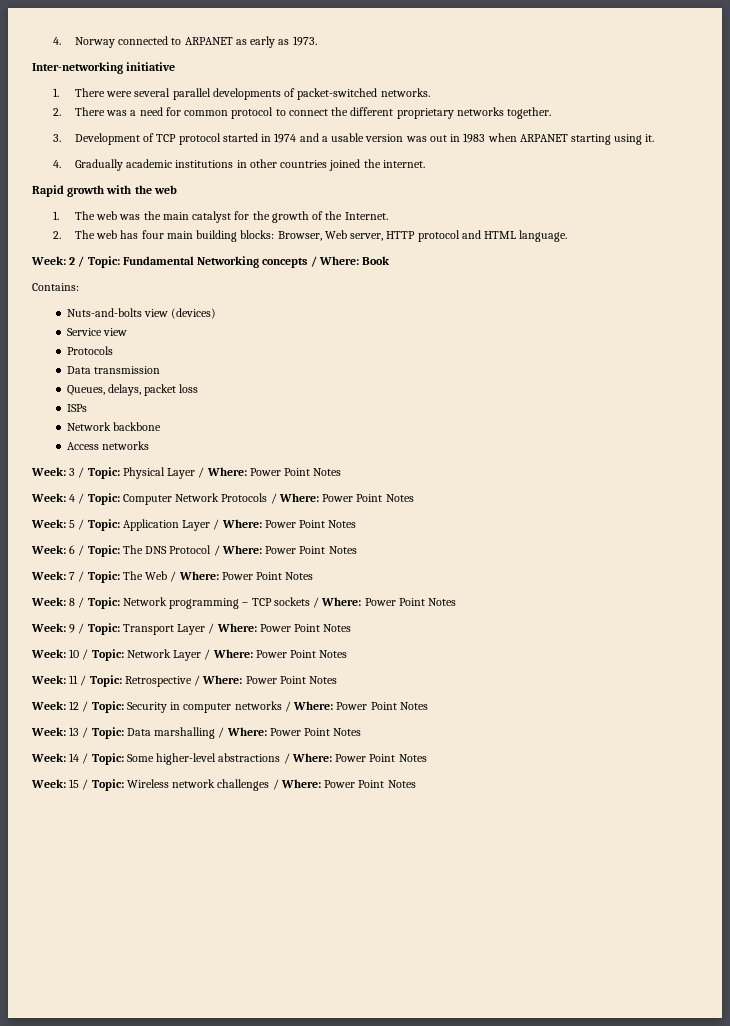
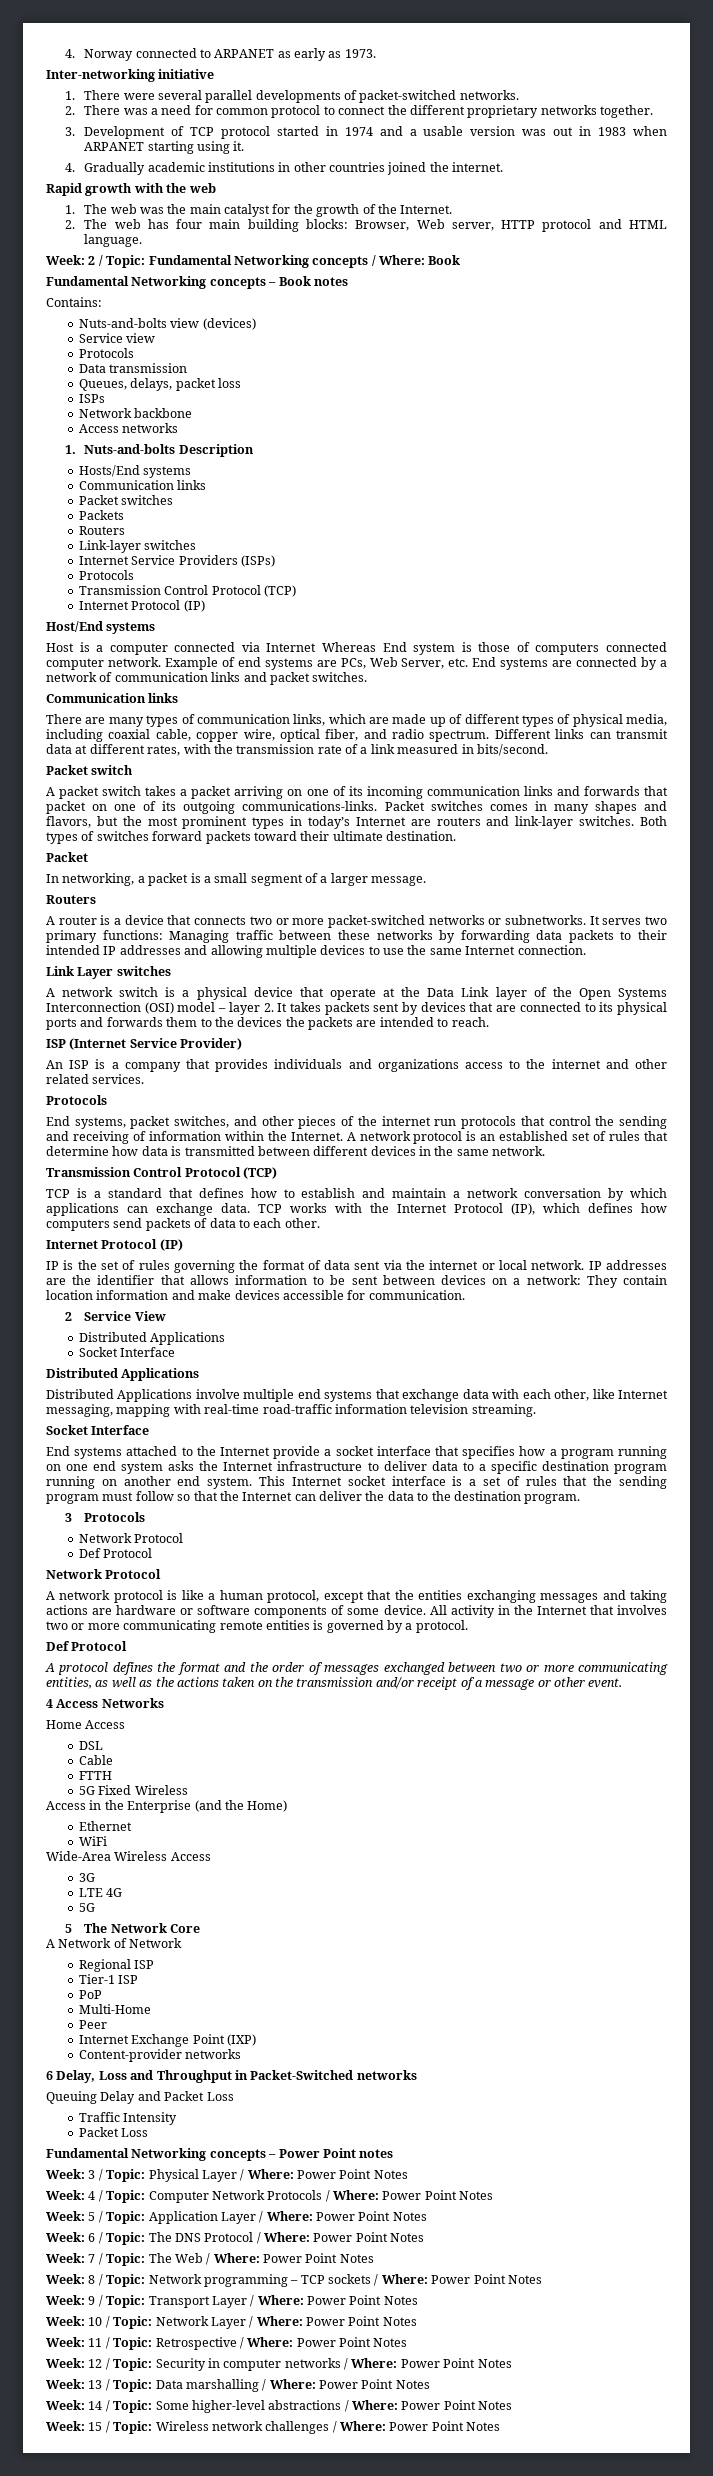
(391, 260) none -> [46,276,348,289] // Fundamental Networking concepts – Book notes
(149, 445) none -> [65,444,254,457] [78,465,192,478] [78,480,207,490] [78,495,174,505] [78,510,124,520] [78,526,125,535] [78,540,197,553] [78,555,275,567] [78,570,134,580] [78,585,296,597] [78,600,205,612] [46,621,156,634] [46,642,667,655] [46,657,667,670] [46,672,368,685] [46,693,179,703] [46,714,667,727] [46,729,668,742] [46,744,548,756] [46,765,134,775] [46,786,668,799] [46,801,668,814] [46,816,667,829] [46,831,456,844] [46,852,88,862] [46,873,427,886] [46,895,96,904] [46,915,667,928] [46,930,668,943] [46,945,586,958] [46,966,171,979] [46,987,668,1000] [46,1002,667,1015] [46,1017,489,1030] [46,1038,243,1050] [46,1059,667,1072] [46,1074,145,1084] [46,1095,107,1105] [46,1116,668,1129] [46,1131,668,1144] [46,1146,546,1156] [46,1167,278,1179] [46,1188,667,1201] [46,1203,667,1216] [46,1218,320,1231] [46,1239,183,1251] [46,1260,667,1273] [46,1275,667,1288] [46,1290,465,1300] [65,1311,166,1321] [78,1332,226,1345] [78,1347,176,1357] [46,1368,200,1381] [46,1389,668,1402] [46,1404,536,1417] [46,1425,150,1435] [46,1446,667,1459] [46,1461,667,1474] [46,1476,667,1489] [46,1491,581,1504] [65,1512,146,1522] [78,1533,184,1543] [78,1548,153,1558] [46,1569,162,1579] [46,1590,667,1603] [46,1605,667,1618] [46,1620,468,1633] [46,1641,128,1651] [45,1662,668,1675] [46,1677,623,1690] [46,1698,164,1708] [46,1720,126,1729] [78,1741,103,1750] [78,1755,113,1765] [78,1771,112,1780] [78,1785,188,1795] [46,1800,288,1813] [78,1821,132,1831] [78,1836,107,1846] [46,1851,211,1861] [78,1873,95,1882] [78,1888,123,1897] [78,1903,95,1912] [65,1923,200,1933] [46,1938,183,1948] [78,1959,155,1972] [78,1974,139,1984] [78,1990,102,1999] [78,2004,151,2014] [78,2020,107,2029] [78,2034,256,2047] [78,2049,242,2062] [46,2070,417,2083] [46,2091,234,2104] [78,2112,178,2125] [78,2127,149,2137] [46,2148,394,2161] // 1. Nuts-and-bolts Description // Hosts/End systems // Communication links // Packet switches // Packets // Routers // Link-layer switches // Internet Service Providers (ISPs) // Protocols // Transmission Control Protocol (TCP) // Internet Protocol (IP) // Host/End systems // Host is a computer connected via Internet Whereas End system is those of computers connected computer network. Example of end systems are PCs, Web Server, etc. End systems are connected by a network of communication links and packet switches. // Communication links // There are many types of communication links, which are made up of different types of physical media, including coaxial cable, copper wire, optical fiber, and radio spectrum. Different links can transmit data at different rates, with the transmission rate of a link measured in bits/second. // Packet switch // A packet switch takes a packet arriving on one of its incoming communication links and forwards that packet on one of its outgoing communications-links. Packet switches comes in many shapes and flavors, but the most prominent types in today’s Internet are routers and link-layer switches. Both types of switches forward packets toward their ultimate destination. // Packet // In networking, a packet is a small segment of a larger message. // Routers // A router is a device that connects two or more packet-switched networks or subnetworks. It serves two primary functions: Managing traffic between these networks by forwarding data packets to their intended IP addresses and allowing multiple devices to use the same Internet connection. // Link Layer switches // A network switch is a physical device that operate at the Data Link layer of the Open Systems Interconnection (OSI) model – layer 2. It takes packets sent by devices that are connected to its physical ports and forwards them to the devices the packets are intended to reach. // ISP (Internet Service Provider) // An ISP is a company that provides individuals and organizations access to the internet and other related services. // Protocols // End systems, packet switches, and other pieces of the internet run protocols that control the sending and receiving of information within the Internet. A network protocol is an established set of rules that determine how data is transmitted between different devices in the same network. // Transmission Control Protocol (TCP) // TCP is a standard that defines how to establish and maintain a network conversation by which applications can exchange data. TCP works with the Internet Protocol (IP), which defines how computers send packets of data to each other. // Internet Protocol (IP) // IP is the set of rules governing the format of data sent via the internet or local network. IP addresses are the identifier that allows information to be sent between devices on a network: They contain location information and make devices accessible for communication. // 2 Service View // Distributed Applications // Socket Interface // Distributed Applications // Distributed Applications involve multiple end systems that exchange data with each other, like Internet messaging, mapping with real-time road-traffic information television streaming. // Socket Interface // End systems attached to the Internet provide a socket interface that specifies how a program running on one end system asks the Internet infrastructure to deliver data to a specific destination program running on another end system. This Internet socket interface is a set of rules that the sending program must follow so that the Internet can deliver the data to the destination program. // 3 Protocols // Network Protocol // Def Protocol // Network Protocol // A network protocol is like a human protocol, except that the entities exchanging messages and taking actions are hardware or software components of some device. All activity in the Internet that involves two or more communicating remote entities is governed by a protocol. // Def Protocol // A protocol defines the format and the order of messages exchanged between two or more communicating entities, as well as the actions taken on the transmission and/or receipt of a message or other event. // 4 Access Networks // Home Access // DSL // Cable // FTTH // 5G Fixed Wireless // Access in the Enterprise (and the Home) // Ethernet // WiFi // Wide-Area Wireless Access // 3G // LTE 4G // 5G // 5 The Network Core // A Network of Network // Regional ISP // Tier-1 ISP // PoP // Multi-Home // Peer // Internet Exchange Point (IXP) // Content-provider networks // 6 Delay, Loss and Throughput in Packet-Switched networks // Queuing Delay and Packet Loss // Traffic Intensity // Packet Loss // Fundamental Networking concepts – Power Point notes

